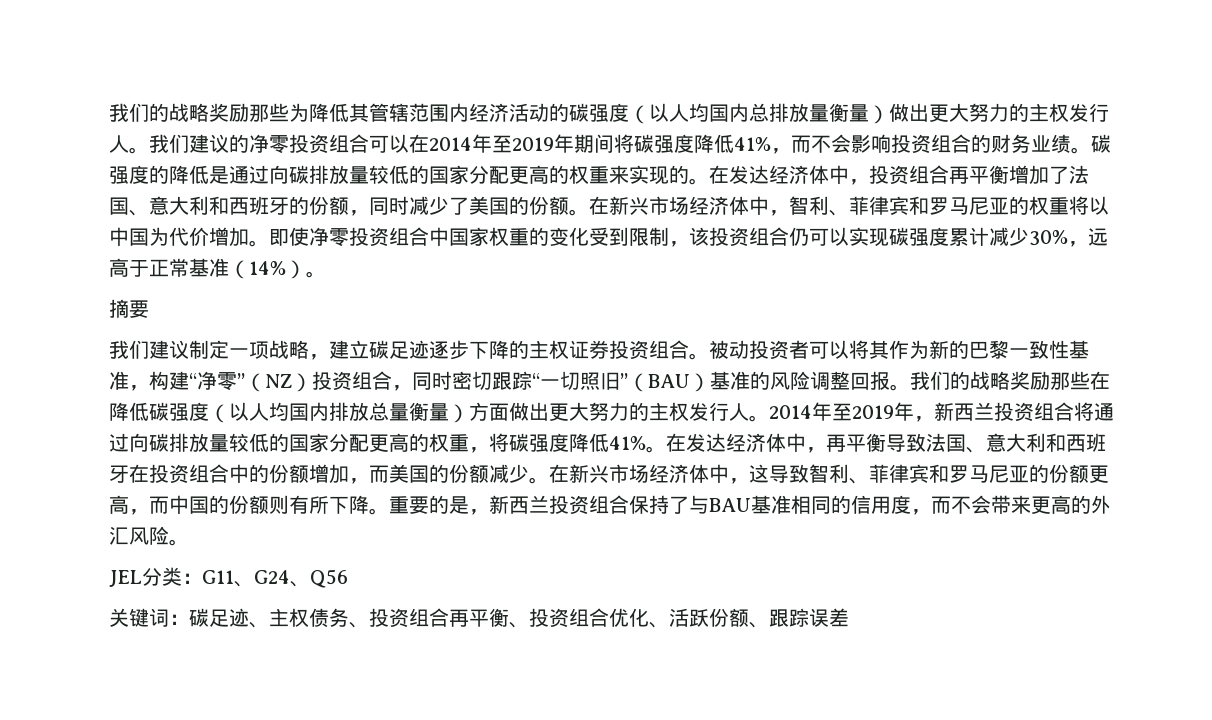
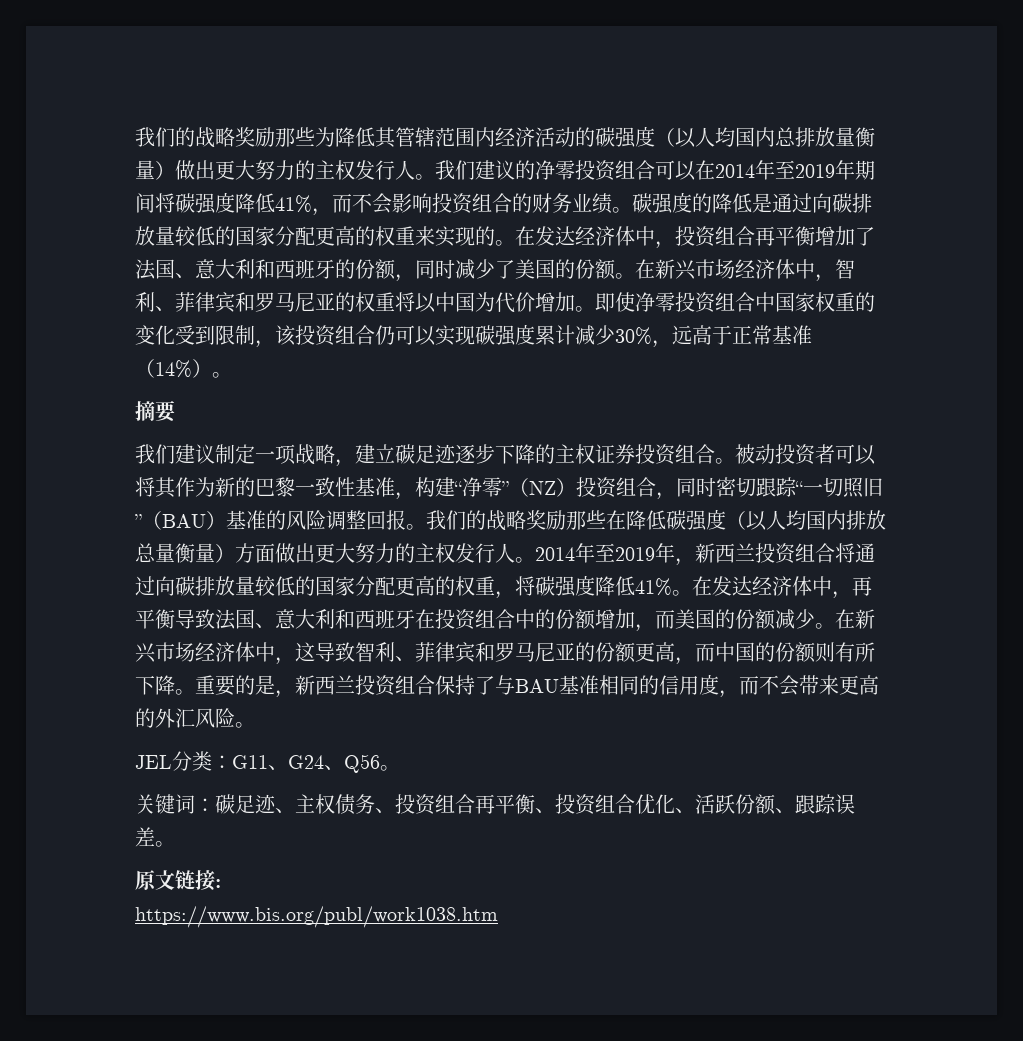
(348, 578) none -> [380,765,400,771] 。
(849, 617) none -> [155,841,175,847] [135,870,221,891] [135,906,498,928] 。 // 原文链接: // https://www.bis.org/publ/work1038.htm

